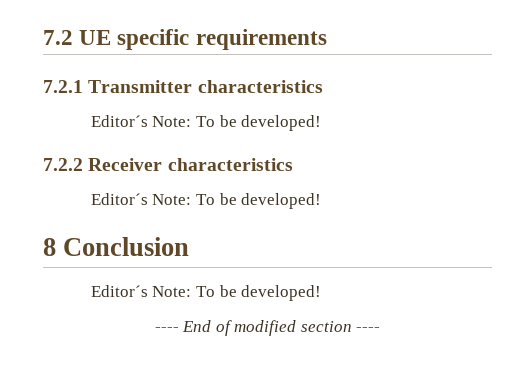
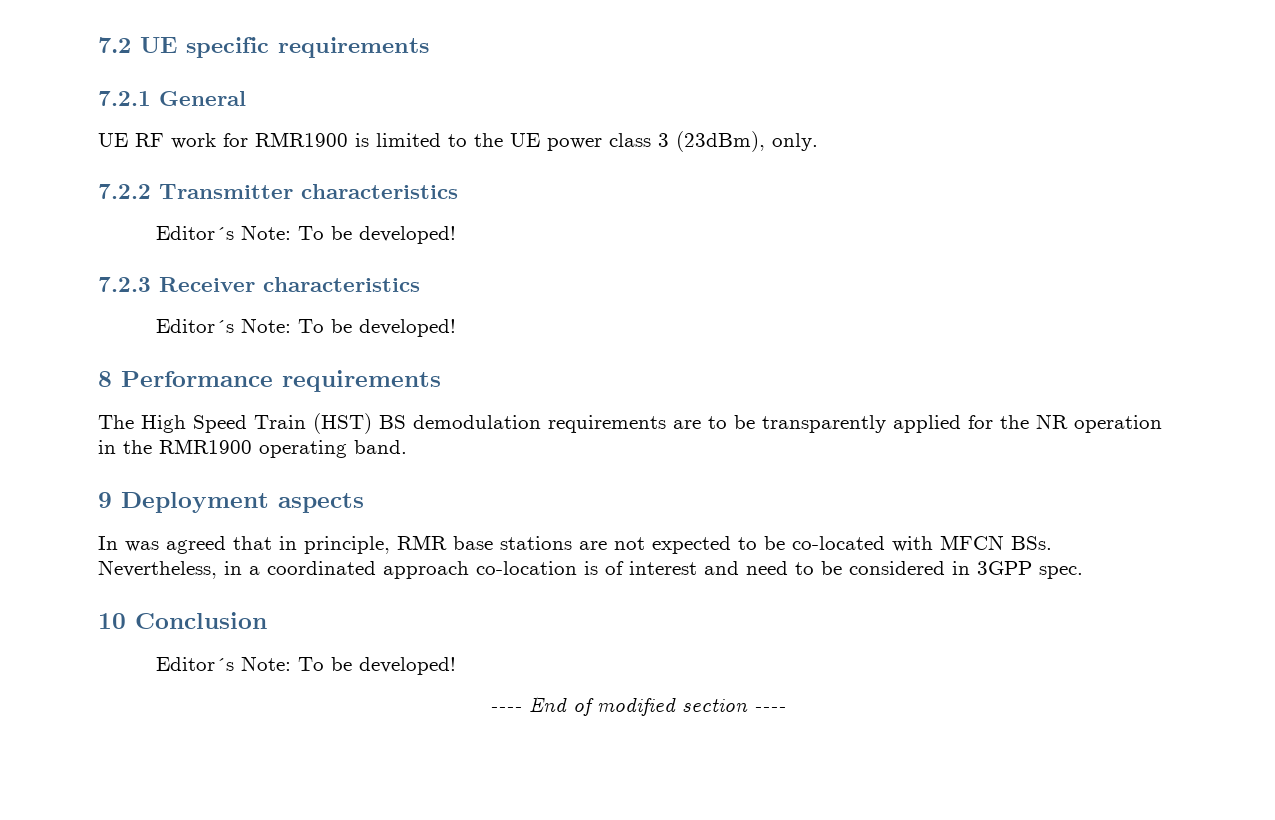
(83, 86) none -> [159,91,246,106] [98,131,818,152] [98,184,151,199] General // UE RF work for RMR1900 is limited to the UE power class 3 (23dBm), only. // 7.2.2
[43,158,83,171] 7.2.2 -> [98,277,151,292] 7.2.3
(56, 247) none -> [121,370,441,392] [98,413,1162,434] [98,439,407,458] [98,492,364,513] [98,535,1052,554] [98,560,1083,579] [98,613,126,629] Performance requirements // The High Speed Train (HST) BS demodulation requirements are to be transparently applied for the NR operation in the RMR1900 operating band. // 9 Deployment aspects // In was agreed that in principle, RMR base stations are not expected to be co-located with MFCN BSs. Nevertheless, in a coordinated approach co-location is of interest and need to be considered in 3GPP spec. // 10

